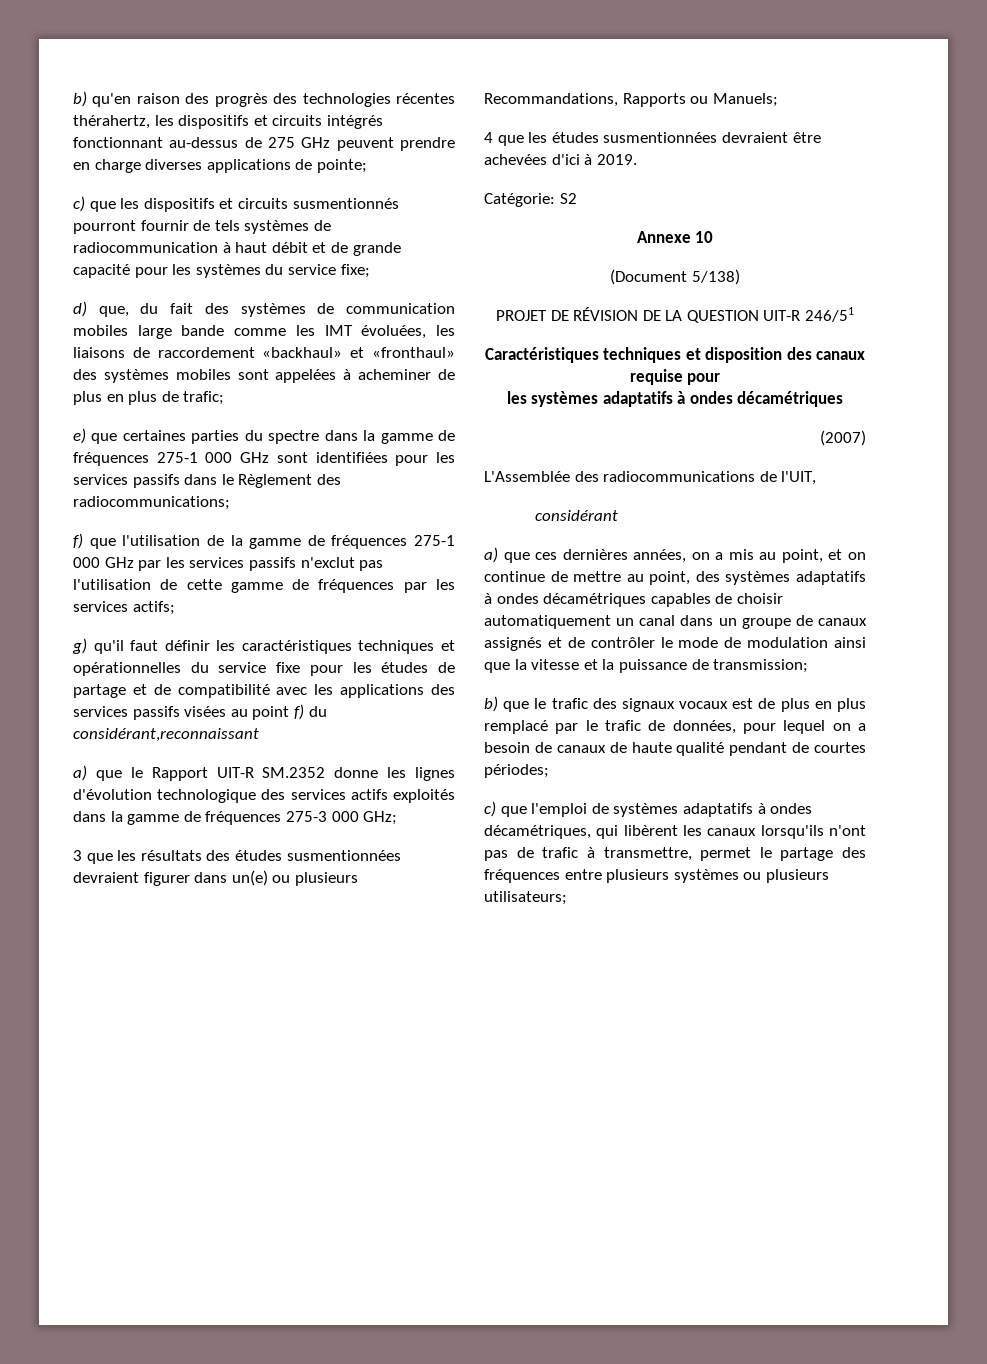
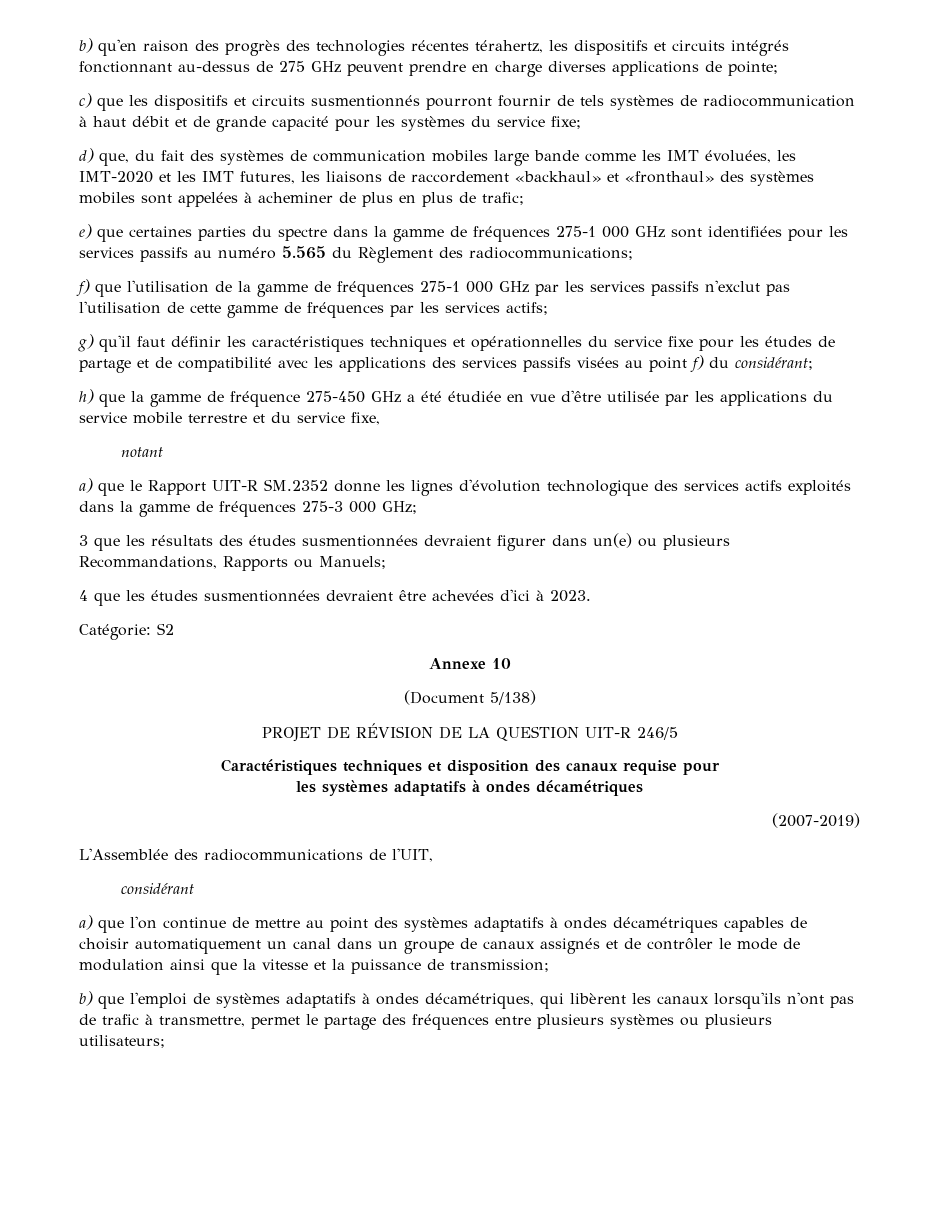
[73,115,150,129] thérahertz, -> [475,40,543,53] térahertz,
(456, 330) none -> [79,171,320,184] IMT-2020 et les IMT futures, les
[184,474,234,485] dans le -> [194,246,352,259] au numéro 5.565 du
[73,728,259,742] considérant,reconnaissant -> [735,357,814,370] [79,389,833,407] [79,412,380,425] [121,447,164,457] considérant; // h) que la gamme de fréquence 275-450 GHz a été étudiée en vue d'être utilisée par les applications du service mobile terrestre et du service fixe, // notant
[596,154,637,165] 2019. -> [550,590,591,602] 2023.
[805,307,855,322] 246/51 -> [636,727,678,740] 246/5
[820,430,866,446] (2007) -> [772,813,860,828] (2007-2019)
[535,549,866,563] ces dernières années, on a mis au point, et on -> [130,916,157,929] l'on
[649,571,691,585] point, -> [330,917,368,932] point
[534,698,866,712] [484,720,866,734] [484,742,866,756] [484,764,549,778] [484,801,527,817] le trafic des signaux vocaux est de plus en plus remplacé par le trafic de données, pour lequel on a besoin de canaux de haute qualité pendant de courtes périodes; // c) que -> (124, 1002) none

